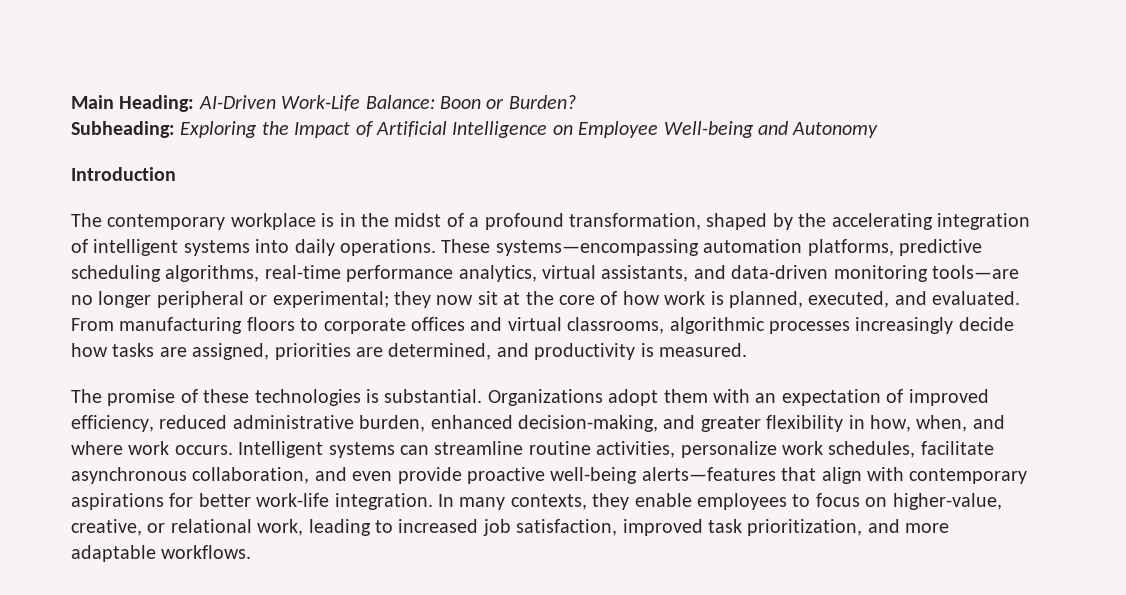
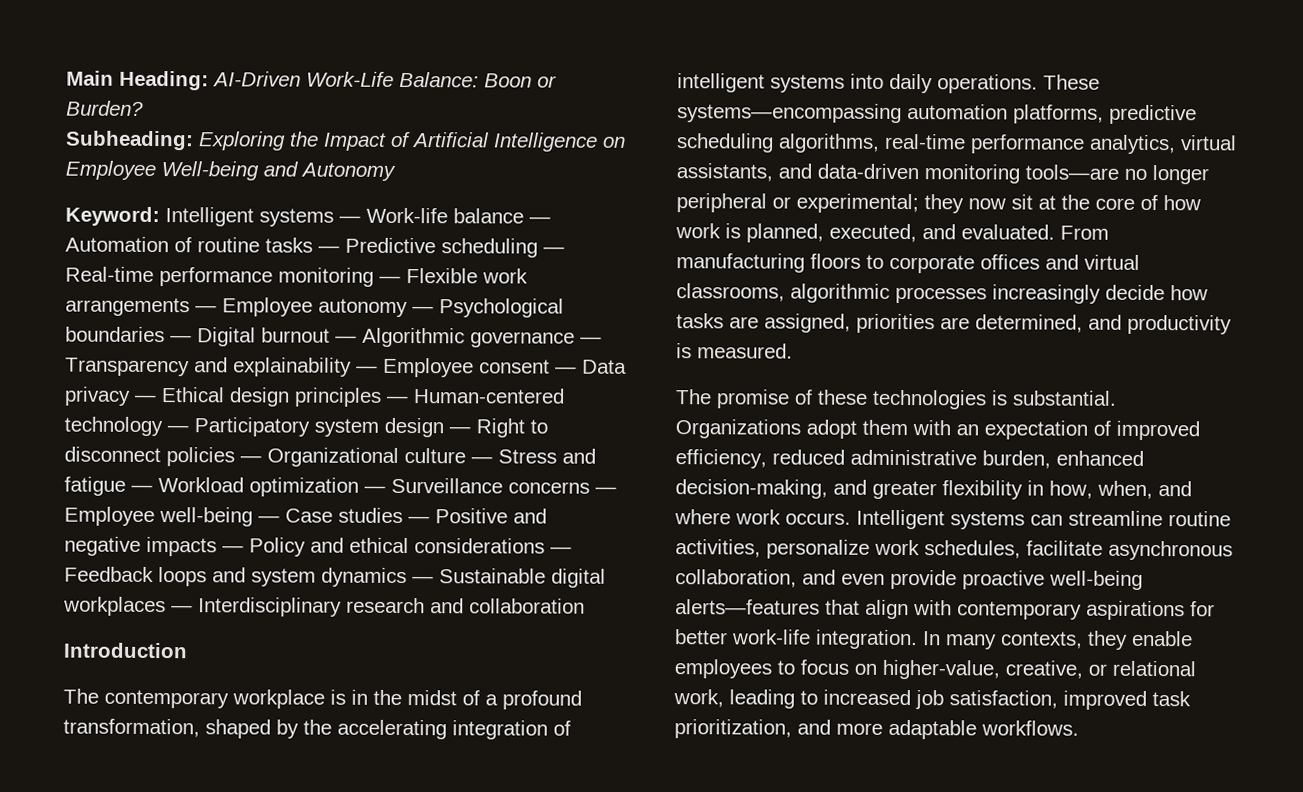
(879, 130) none -> [65,206,551,227] [65,236,565,258] [65,266,528,287] [65,297,564,318] [65,326,602,348] [65,357,627,378] [64,386,565,407] [64,416,548,438] [64,446,596,467] [64,476,617,497] [64,506,547,527] [64,536,572,557] [64,566,606,588] [63,596,585,617] // Keyword: Intelligent systems — Work-life balance — Automation of routine tasks — Predictive scheduling — Real-time performance monitoring — Flexible work arrangements — Employee autonomy — Psychological boundaries — Digital burnout — Algorithmic governance — Transparency and explainability — Employee consent — Data privacy — Ethical design principles — Human-centered technology — Participatory system design — Right to disconnect policies — Organizational culture — Stress and fatigue — Workload optimization — Surveillance concerns — Employee well-being — Case studies — Positive and negative impacts — Policy and ethical considerations — Feedback loops and system dynamics — Sustainable digital workplaces — Interdisciplinary research and collaboration

